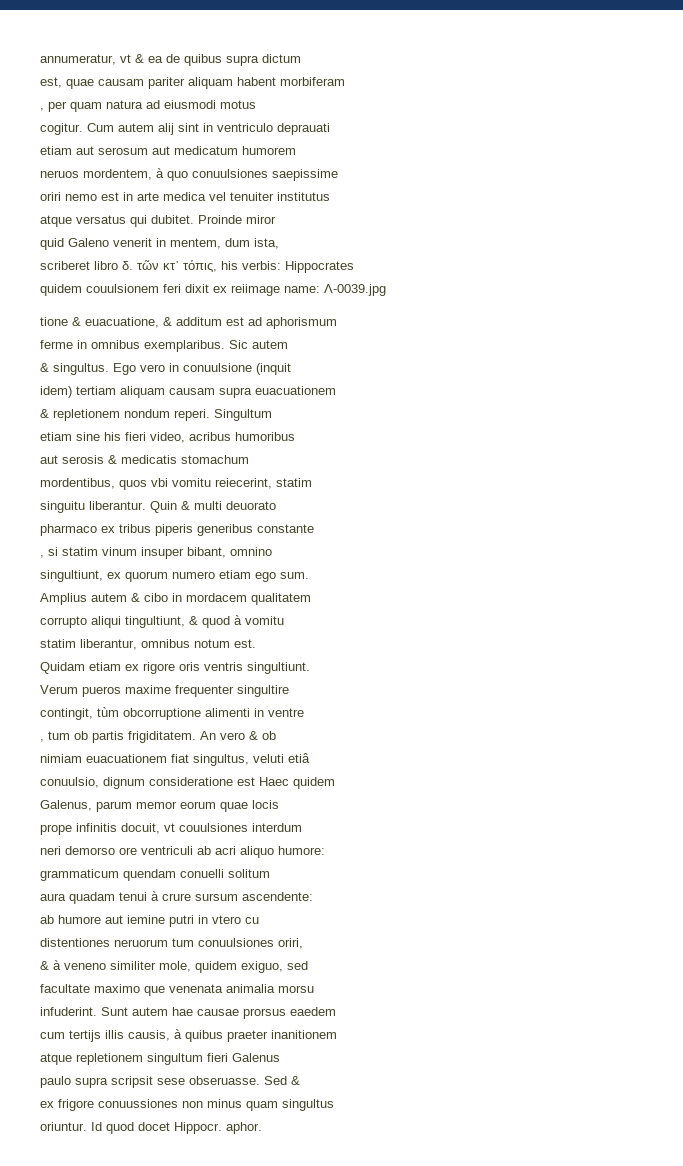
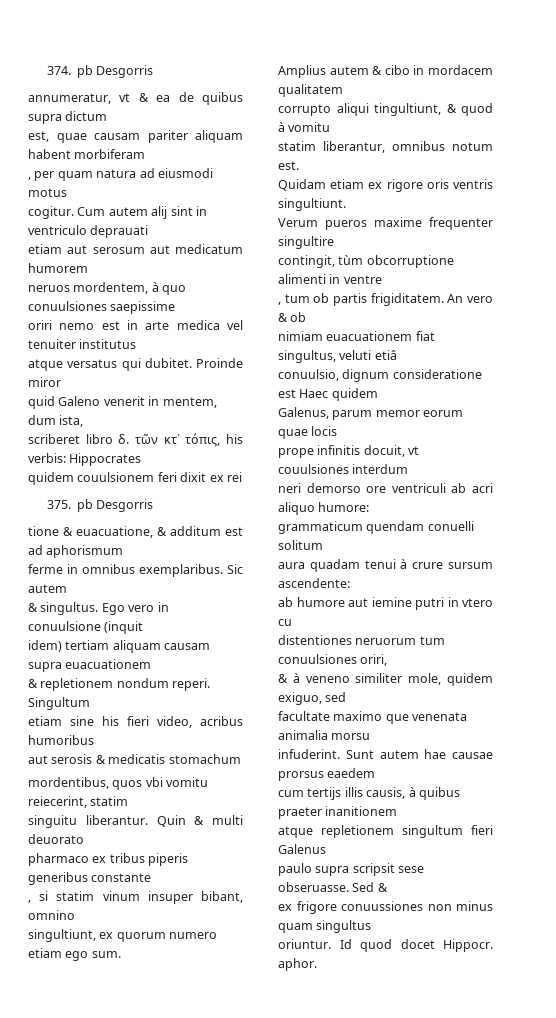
(40, 59) none -> [46,65,154,78] 374. pb Desgorris //
[231,284,386,296] reiimage name: Λ-0039.jpg -> [226,472,242,482] [46,499,154,512] rei // 375. pb Desgorris

